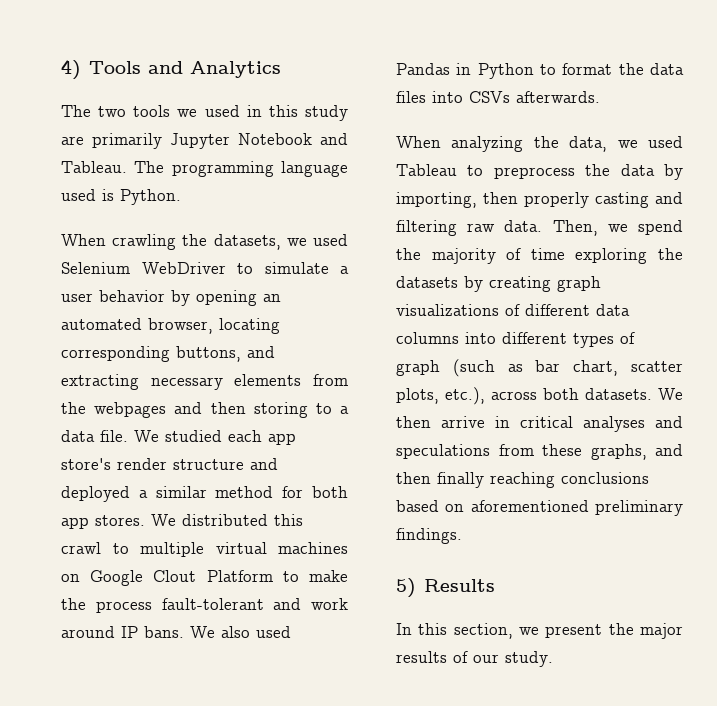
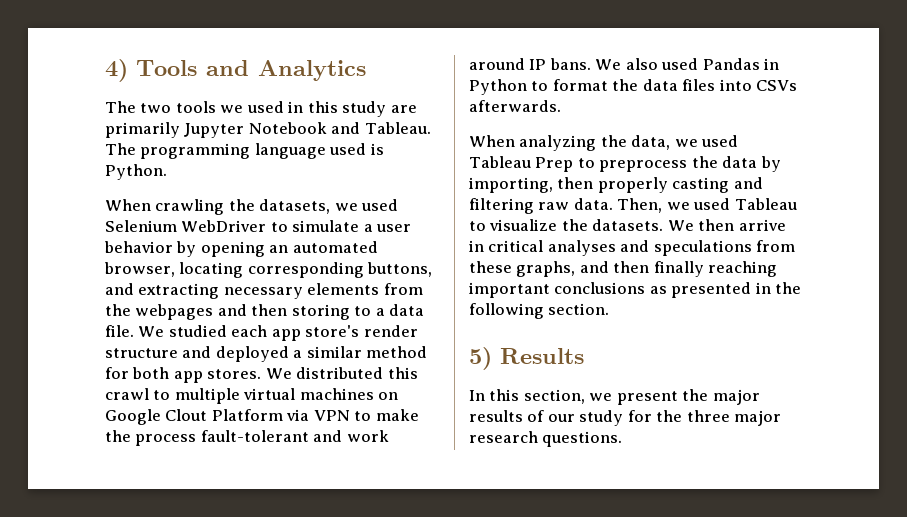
(273, 576) none -> [286,409,350,421] via VPN
(457, 170) none -> [535,157,574,172] Prep
[638,220,683,235] [396,248,683,264] [396,276,601,292] [396,304,630,316] [396,332,635,348] [396,359,683,377] [396,387,579,405] spend the majority of time exploring the datasets by creating graph visualizations of different data columns into different types of graph (such as bar chart, scatter plots, etc.), across both -> [693,198,797,210] [469,219,588,231] used Tableau to visualize the
[561,472,649,484] [396,500,683,516] [396,528,462,544] conclusions based on aforementioned preliminary findings. -> [469,282,802,298] [469,303,610,319] important conclusions as presented in the following section.
[505,651,553,667] study. -> [579,410,782,426] [469,431,623,447] study for the three major research questions.

